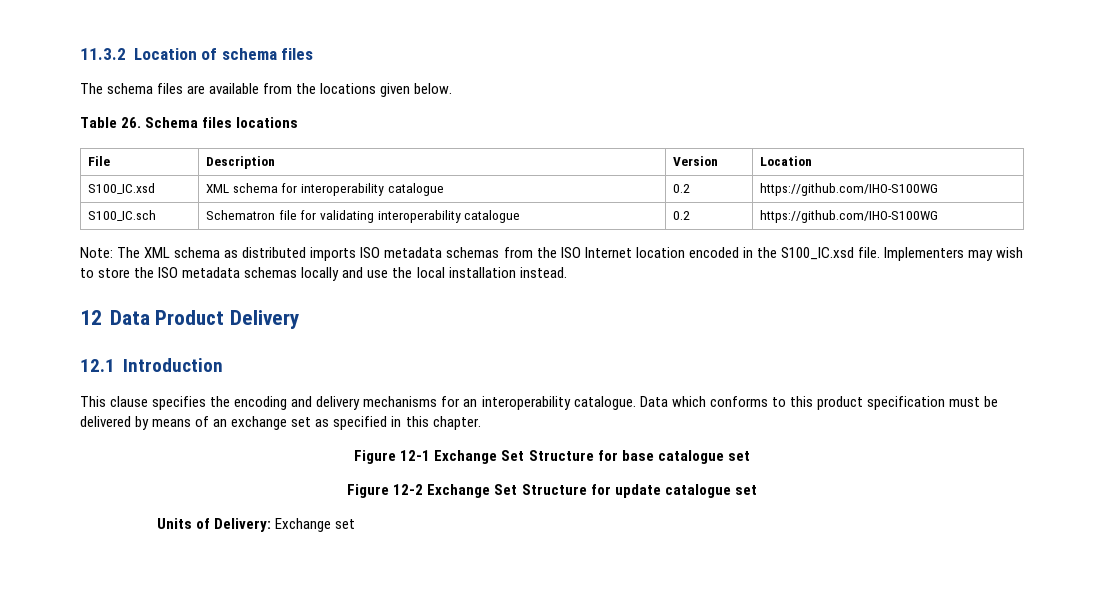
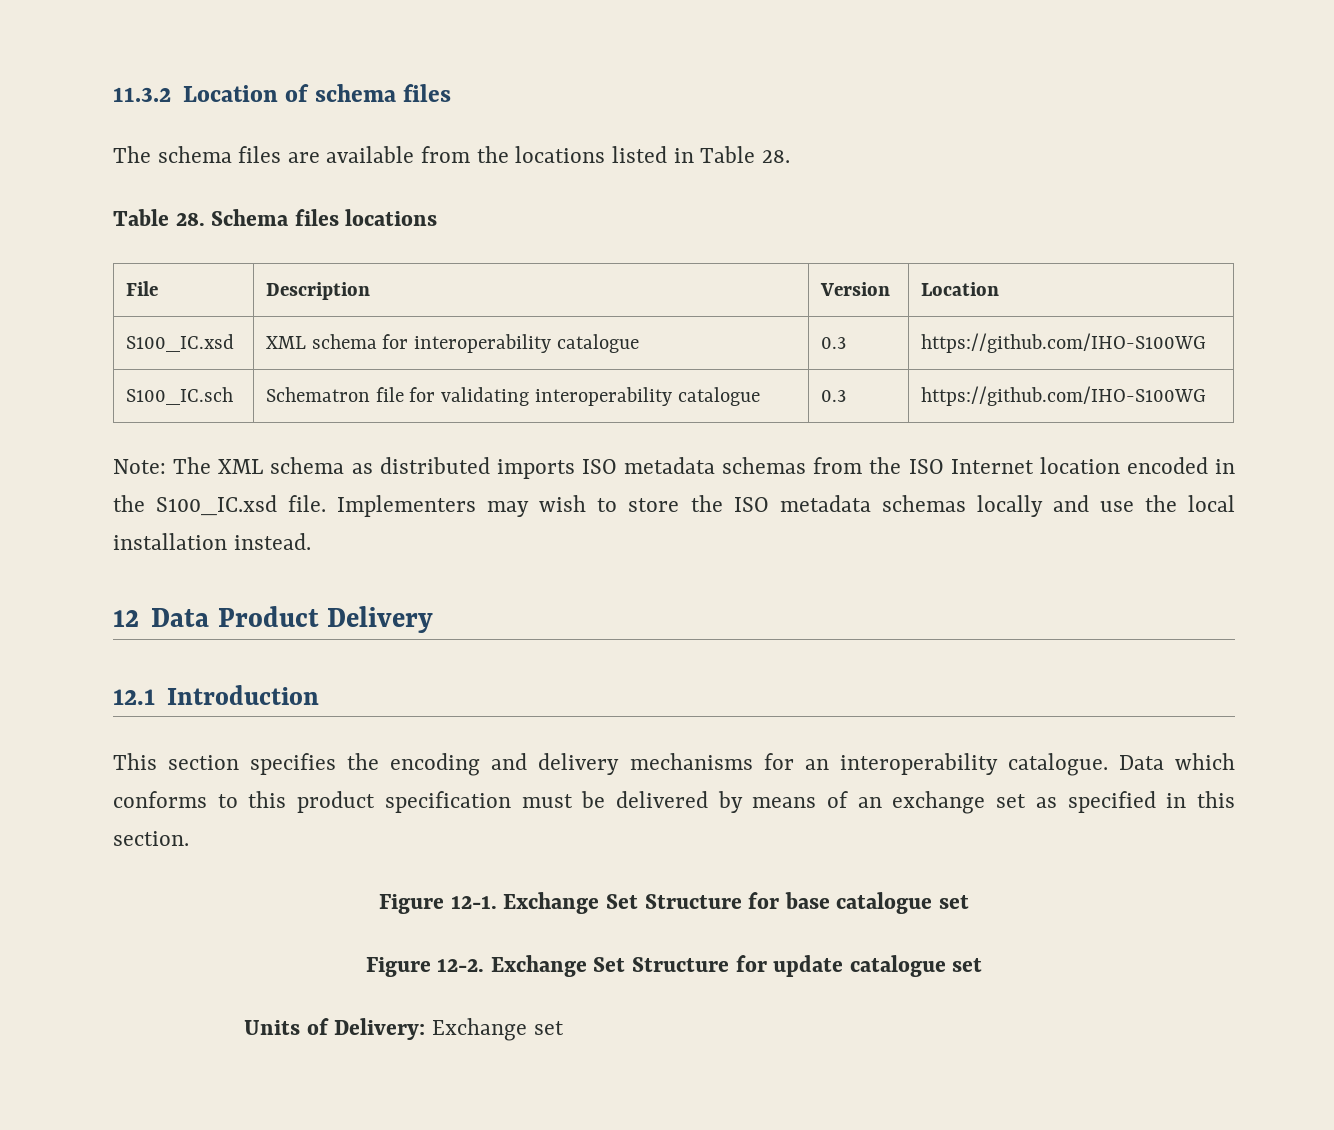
[380,83,453,97] [80,117,142,128] given below. // Table 26. -> [611,146,790,163] [113,209,205,226] listed in Table 28. // Table 28.
[672,184,690,193] 0.2 -> [820,337,846,349] 0.3
[672,211,690,220] 0.2 -> [820,390,846,402] 0.3
[110,396,149,407] clause -> [168,755,240,770] section
[432,416,481,430] [354,450,431,464] chapter. // Figure 12-1 -> [113,831,189,846] [379,894,497,914] section. // Figure 12-1.
[393,484,424,495] 12-2 -> [437,959,485,972] 12-2.

